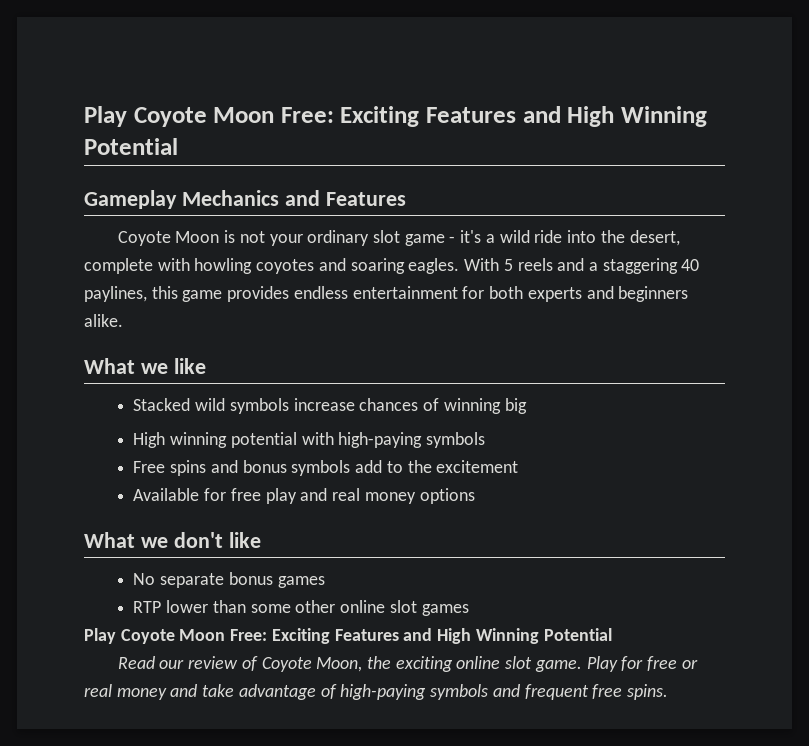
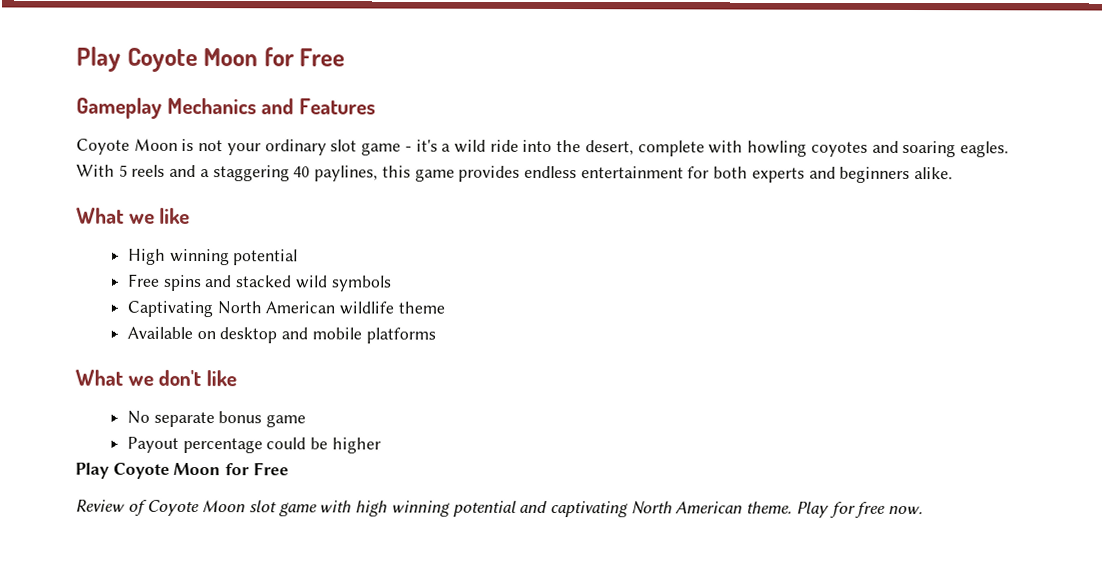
[84,106,707,127] [84,138,178,155] Play Coyote Moon Free: Exciting Features and High Winning Potential -> [76,46,346,73] Play Coyote Moon for Free
[133,398,527,414] // Stacked wild symbols increase chances of winning big -> (191, 215) none
[301,432,486,448] with high-paying symbols -> (299, 257) none
[242,460,519,476] [133,488,475,504] bonus symbols add to the excitement // Available for free play and real money options -> [235,275,392,292] [127,300,445,318] [127,326,436,344] stacked wild symbols // Captivating North American wildlife theme // Available on desktop and mobile platforms
[277,576,325,588] [133,600,469,616] [84,628,612,644] [117,656,698,672] [84,684,668,700] games // RTP lower than some other online slot games // Play Coyote Moon Free: Exciting Features and High Winning Potential // Read our review of Coyote Moon, the exciting online slot game. Play for free or real money and take advantage of high-paying symbols and frequent free spins. -> [266,414,307,428] [127,436,381,454] [75,462,289,479] [75,499,924,518] game // Payout percentage could be higher // Play Coyote Moon for Free // Review of Coyote Moon slot game with high winning potential and captivating North American theme. Play for free now.

